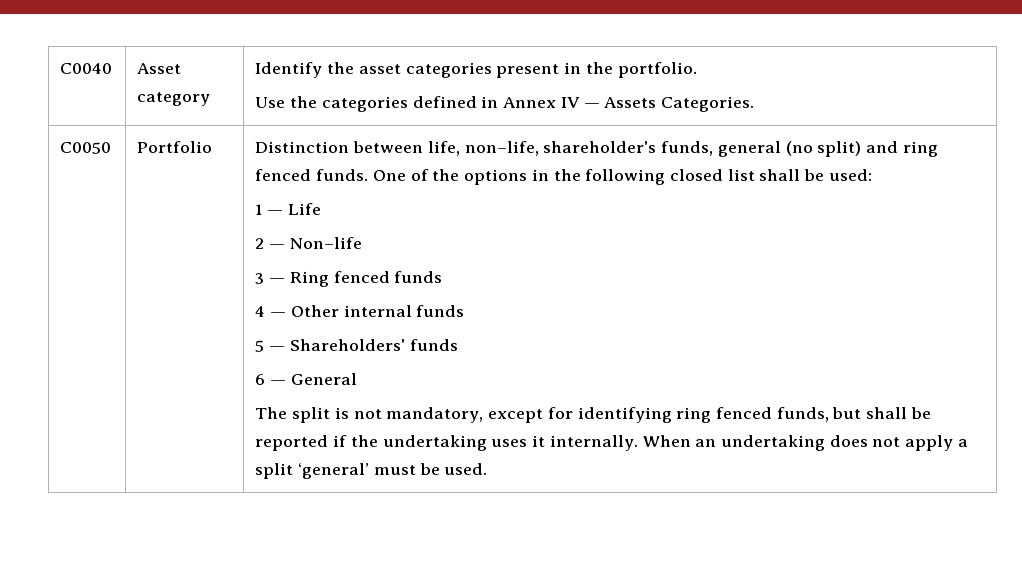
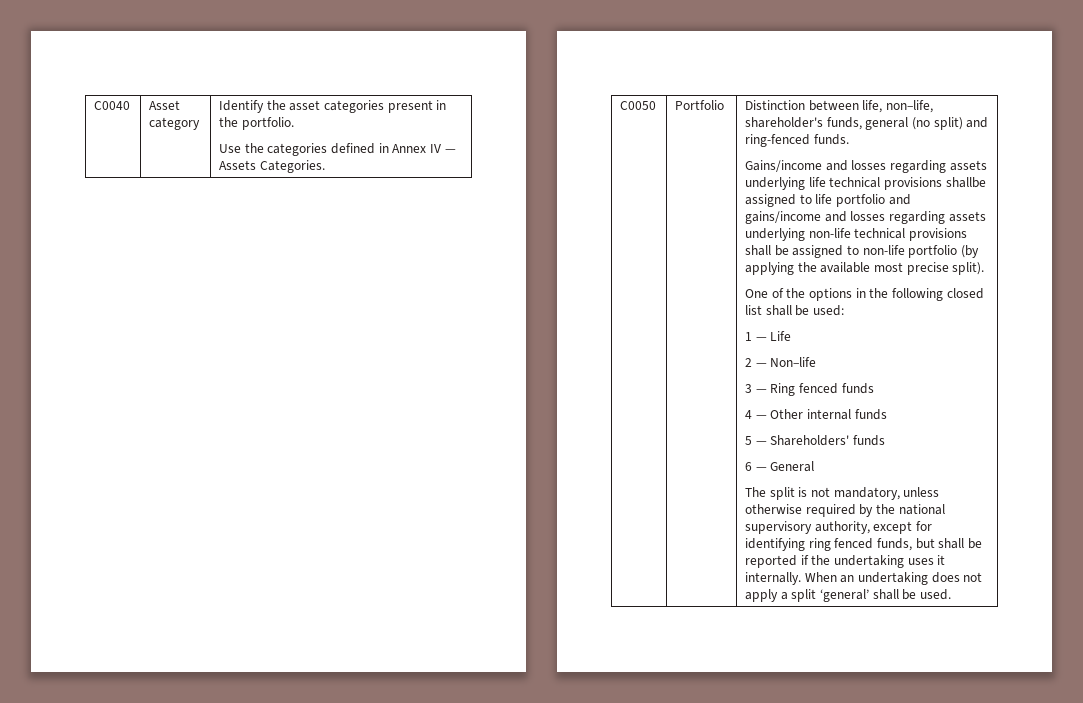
[902,141,938,157] [255,169,312,181] ring fenced -> [745,134,811,147] ring-fenced
(369, 175) none -> [745,160,987,173] [745,177,986,190] [745,194,911,207] [745,211,986,224] [745,228,967,241] [745,245,979,258] [745,262,985,275] // Gains/income and losses regarding assets underlying life technical provisions shallbe assigned to life portfolio and gains/income and losses regarding assets underlying non-life technical provisions shall be assigned to non-life portfolio (by applying the available most precise split). //
(484, 415) none -> [903,487,940,497] [745,504,945,517] [745,521,870,534] unless otherwise required by the national supervisory authority,
[373,465,416,475] must -> [872,589,899,600] shall

